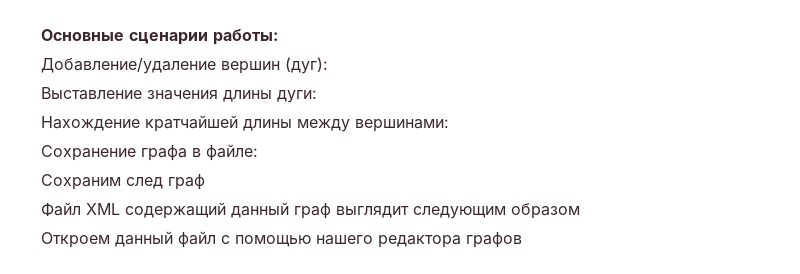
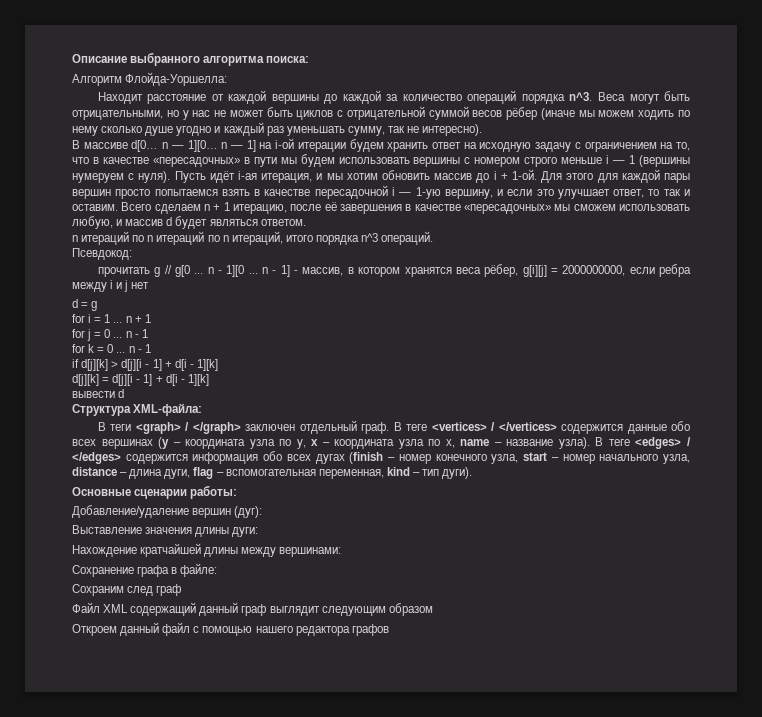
(41, 35) none -> [72,52,310,66] [72,72,228,86] [97,90,690,104] [72,106,690,120] [72,122,483,136] [72,138,690,152] [72,154,690,167] [72,169,690,183] [72,185,691,199] [72,202,690,214] [72,216,306,229] [72,231,434,245] [72,248,132,260] [97,264,691,277] [72,280,150,292] [72,299,98,311] [72,314,151,323] [72,329,148,341] [72,344,151,353] [72,359,218,371] [72,374,209,386] [72,389,125,398] [72,403,203,416] [97,420,690,434] [72,437,691,449] [72,451,691,464] [72,467,473,479] Описание выбранного алгоритма поиска: // Алгоритм Флойда-Уоршелла: // Находит расстояние от каждой вершины до каждой за количество операций порядка n^3. Веса могут быть отрицательными, но у нас не может быть циклов с отрицательной суммой весов рёбер (иначе мы можем ходить по нему сколько душе угодно и каждый раз уменьшать сумму, так не интересно). // В массиве d[0… n — 1][0… n — 1] на i-ой итерации будем хранить ответ на исходную задачу с ограничением на то, что в качестве «пересадочных» в пути мы будем использовать вершины с номером строго меньше i — 1 (вершины нумеруем с нуля). Пусть идёт i-ая итерация, и мы хотим обновить массив до i + 1-ой. Для этого для каждой пары вершин просто попытаемся взять в качестве пересадочной i — 1-ую вершину, и если это улучшает ответ, то так и оставим. Всего сделаем n + 1 итерацию, после её завершения в качестве «пересадочных» мы сможем использовать любую, и массив d будет являться ответом. // n итераций по n итераций по n итераций, итого порядка n^3 операций. // Псевдокод: // прочитать g // g[0 ... n - 1][0 ... n - 1] - массив, в котором хранятся веса рёбер, g[i][j] = 2000000000, если ребра между i и j нет // d = g // for i = 1 ... n + 1 // for j = 0 ... n - 1 // for k = 0 ... n - 1 // if d[j][k] > d[j][i - 1] + d[i - 1][k] // d[j][k] = d[j][i - 1] + d[i - 1][k] // вывести d // Структура XML-файла: // В теги <graph> / </graph> заключен отдельный граф. В теге <vertices> / </vertices> содержится данные обо всех вершинах (y – координата узла по y, x – координата узла по x, name – название узла). В теге <edges> / </edges> содержится информация обо всех дугах (finish – номер конечного узла, start – номер начального узла, distance – длина дуги, flag – вспомогательная переменная, kind – тип дуги). //

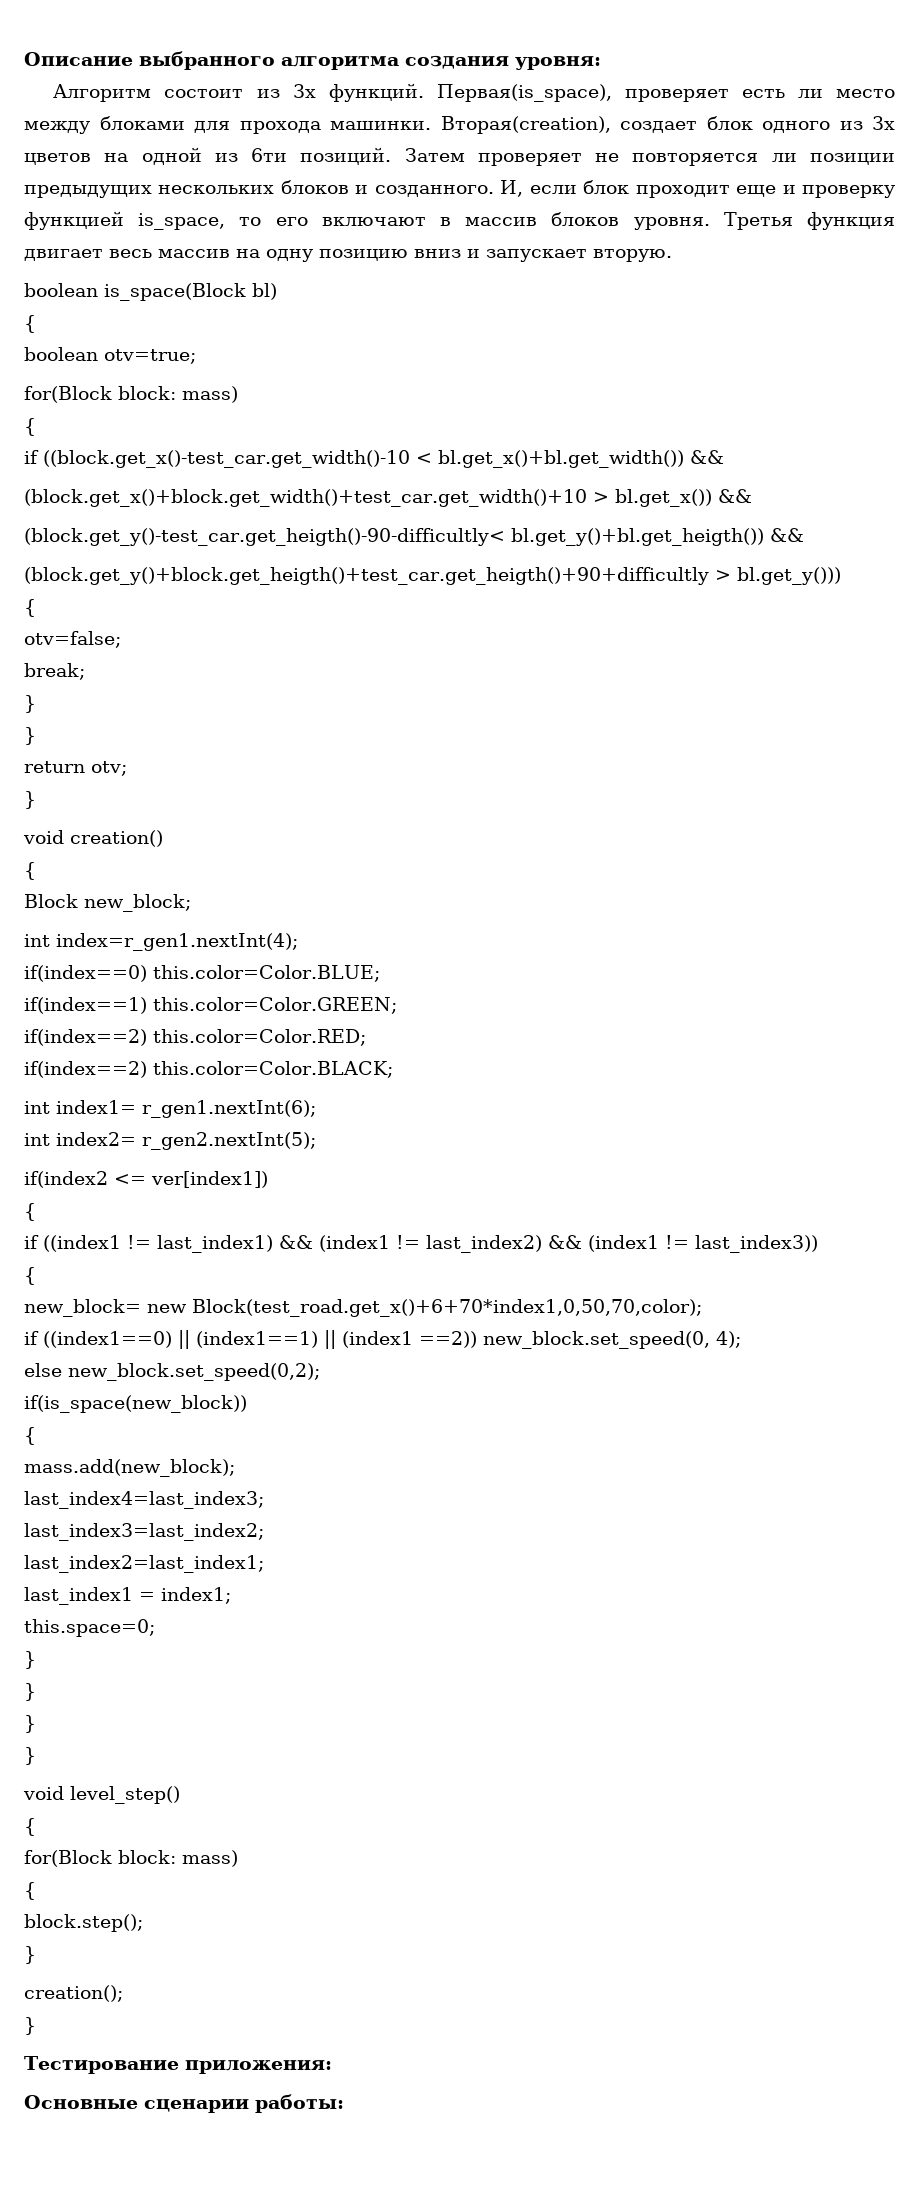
[266,56,310,63] поиска: -> [405,55,601,70] создания уровня:
[125,72,228,86] [97,90,690,104] [72,106,690,120] [72,122,483,136] [72,138,690,152] [72,154,690,167] [72,169,690,183] [72,185,691,199] [72,202,690,214] [72,216,306,229] [72,231,434,245] [72,248,132,260] [97,264,691,277] [72,280,150,292] [72,299,98,311] [72,314,151,323] [72,329,148,341] [72,344,151,353] [72,359,218,371] [72,374,209,386] [72,389,125,398] [72,403,203,416] [97,420,690,434] [72,437,691,449] [72,451,691,464] [72,467,473,479] [72,485,238,499] [72,505,263,518] [72,525,259,537] [72,543,342,557] [72,563,218,577] [72,584,182,596] [72,602,433,616] [72,622,389,636] Флойда-Уоршелла: // Находит расстояние от каждой вершины до каждой за количество операций порядка n^3. Веса могут быть отрицательными, но у нас не может быть циклов с отрицательной суммой весов рёбер (иначе мы можем ходить по нему сколько душе угодно и каждый раз уменьшать сумму, так не интересно). // В массиве d[0… n — 1][0… n — 1] на i-ой итерации будем хранить ответ на исходную задачу с ограничением на то, что в качестве «пересадочных» в пути мы будем использовать вершины с номером строго меньше i — 1 (вершины нумеруем с нуля). Пусть идёт i-ая итерация, и мы хотим обновить массив до i + 1-ой. Для этого для каждой пары вершин просто попытаемся взять в качестве пересадочной i — 1-ую вершину, и если это улучшает ответ, то так и оставим. Всего сделаем n + 1 итерацию, после её завершения в качестве «пересадочных» мы сможем использовать любую, и массив d будет являться ответом. // n итераций по n итераций по n итераций, итого порядка n^3 операций. // Псевдокод: // прочитать g // g[0 ... n - 1][0 ... n - 1] - массив, в котором хранятся веса рёбер, g[i][j] = 2000000000, если ребра между i и j нет // d = g // for i = 1 ... n + 1 // for j = 0 ... n - 1 // for k = 0 ... n - 1 // if d[j][k] > d[j][i - 1] + d[i - 1][k] // d[j][k] = d[j][i - 1] + d[i - 1][k] // вывести d // Структура XML-файла: // В теги <graph> / </graph> заключен отдельный граф. В теге <vertices> / </vertices> содержится данные обо всех вершинах (y – координата узла по y, x – координата узла по x, name – название узла). В теге <edges> / </edges> содержится информация обо всех дугах (finish – номер конечного узла, start – номер начального узла, distance – длина дуги, flag – вспомогательная переменная, kind – тип дуги). // Основные сценарии работы: // Добавление/удаление вершин (дуг): // Выставление значения длины дуги: // Нахождение кратчайшей длины между вершинами: // Сохранение графа в файле: // Сохраним след граф // Файл XML содержащий данный граф выглядит следующим образом // Откроем данный файл с помощью нашего редактора графов -> [164,83,895,102] [24,116,895,134] [24,147,895,166] [24,180,896,198] [24,211,896,230] [24,249,672,262] [24,283,277,301] [24,315,36,333] [24,347,196,364] [24,386,238,403] [24,418,36,436] [24,450,724,468] [24,489,752,507] [24,528,804,546] [24,567,841,585] [24,599,36,617] [24,631,121,648] [24,663,85,680] [24,695,36,713] [24,727,36,745] [24,761,127,776] [24,791,36,809] [23,830,163,847] [24,862,36,880] [24,894,191,912] [24,933,298,951] [24,965,380,982] [24,997,397,1014] [24,1029,366,1046] [24,1061,393,1078] [24,1100,316,1118] [24,1132,316,1150] [24,1171,268,1188] [24,1203,36,1221] [24,1235,818,1253] [24,1267,36,1285] [24,1299,702,1317] [24,1330,741,1349] [24,1363,320,1381] [24,1395,247,1413] [24,1427,36,1445] [24,1459,235,1477] [24,1491,264,1509] [24,1523,264,1541] [24,1555,264,1573] [24,1587,231,1605] [24,1619,155,1637] [24,1651,36,1669] [24,1683,36,1701] [24,1715,36,1733] [24,1747,36,1765] [23,1786,180,1804] [24,1818,36,1836] [24,1850,238,1867] [24,1882,36,1900] [24,1914,143,1932] [24,1946,36,1964] [24,1985,123,2002] [24,2017,36,2035] [24,2056,332,2074] [24,2094,344,2113] состоит из 3х функций. Первая(is_space), проверяет есть ли место между блоками для прохода машинки. Вторая(creation), создает блок одного из 3х цветов на одной из 6ти позиций. Затем проверяет не повторяется ли позиции предыдущих нескольких блоков и созданного. И, если блок проходит еще и проверку функцией is_space, то его включают в массив блоков уровня. Третья функция двигает весь массив на одну позицию вниз и запускает вторую. // boolean is_space(Block bl) // { // boolean otv=true; // for(Block block: mass) // { // if ((block.get_x()-test_car.get_width()-10 < bl.get_x()+bl.get_width()) && // (block.get_x()+block.get_width()+test_car.get_width()+10 > bl.get_x()) && // (block.get_y()-test_car.get_heigth()-90-difficultly< bl.get_y()+bl.get_heigth()) && // (block.get_y()+block.get_heigth()+test_car.get_heigth()+90+difficultly > bl.get_y())) // { // otv=false; // break; // } // } // return otv; // } // void creation() // { // Block new_block; // int index=r_gen1.nextInt(4); // if(index==0) this.color=Color.BLUE; // if(index==1) this.color=Color.GREEN; // if(index==2) this.color=Color.RED; // if(index==2) this.color=Color.BLACK; // int index1= r_gen1.nextInt(6); // int index2= r_gen2.nextInt(5); // if(index2 <= ver[index1]) // { // if ((index1 != last_index1) && (index1 != last_index2) && (index1 != last_index3)) // { // new_block= new Block(test_road.get_x()+6+70*index1,0,50,70,color); // if ((index1==0) || (index1==1) || (index1 ==2)) new_block.set_speed(0, 4); // else new_block.set_speed(0,2); // if(is_space(new_block)) // { // mass.add(new_block); // last_index4=last_index3; // last_index3=last_index2; // last_index2=last_index1; // last_index1 = index1; // this.space=0; // } // } // } // } // void level_step() // { // for(Block block: mass) // { // block.step(); // } // creation(); // } // Тестирование приложения: // Основные сценарии работы:

